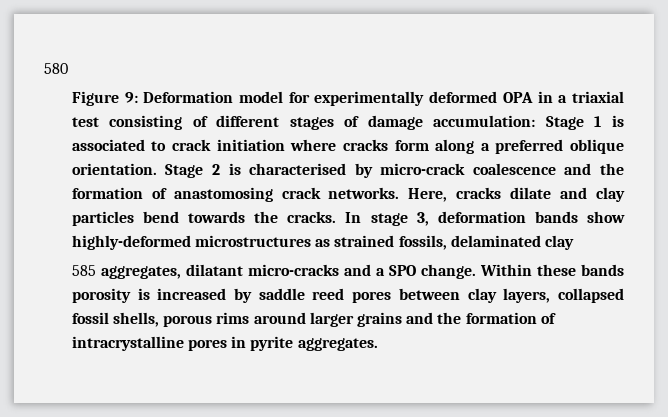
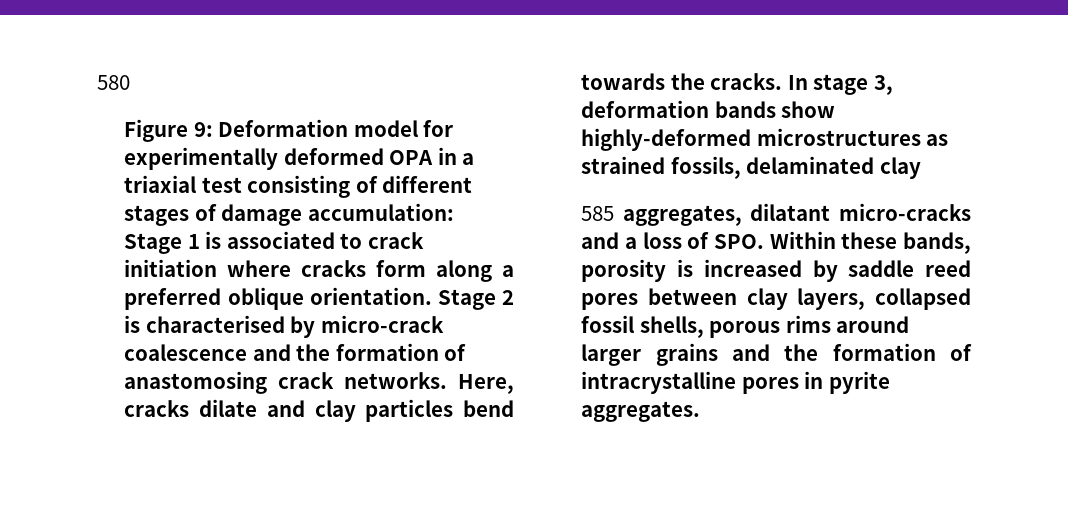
[388,264,476,279] SPO change. -> [642,232,765,249] loss of SPO.
[580,264,624,276] bands -> [903,232,971,254] bands,

